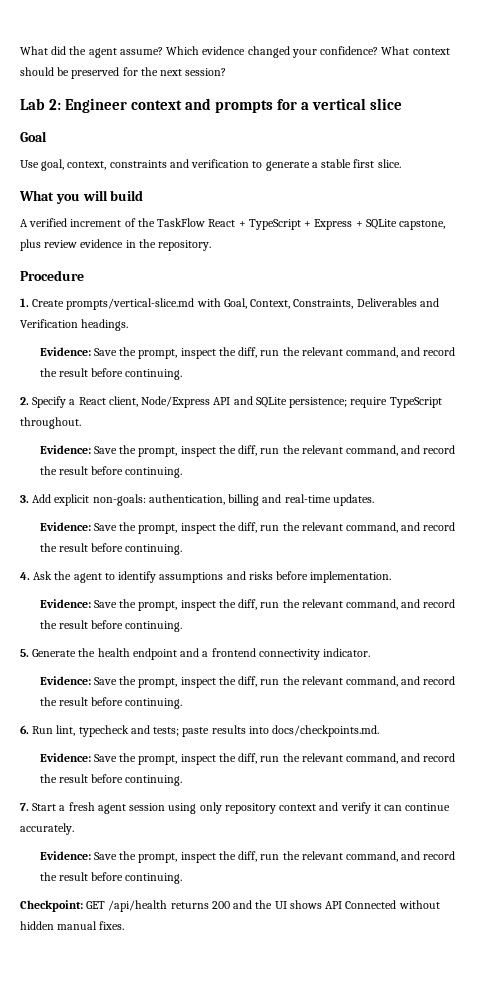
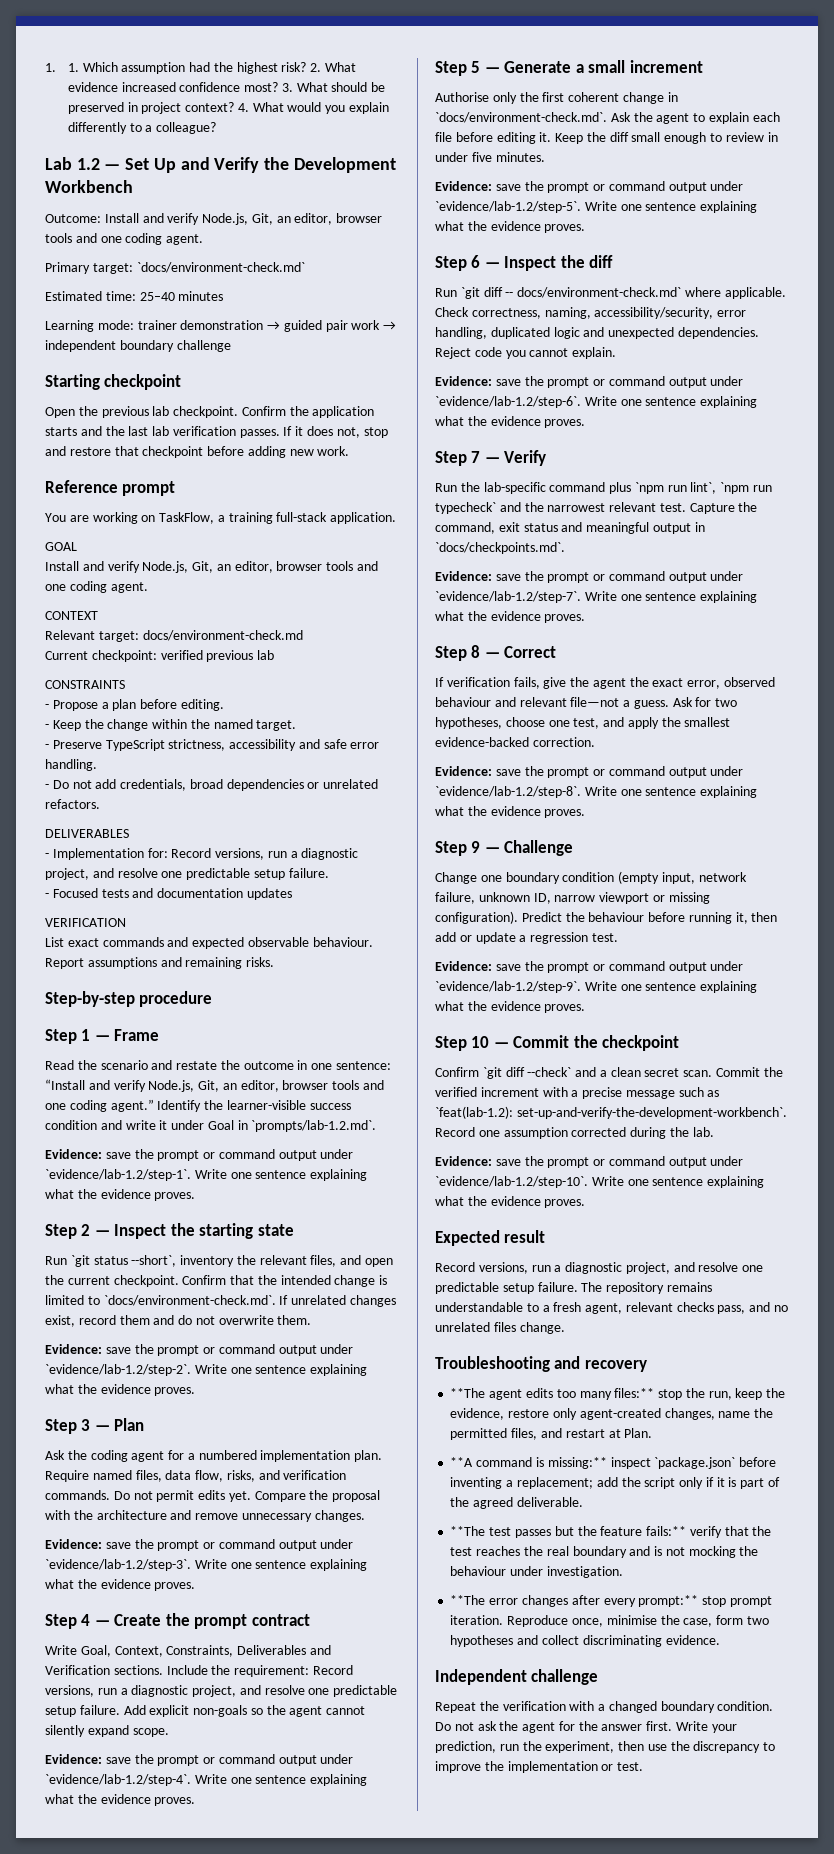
[20,46,450,58] [20,67,227,79] [20,98,403,113] [20,131,47,142] [20,159,401,171] [19,190,144,204] [20,218,446,230] [20,239,212,251] [20,270,84,281] [20,298,221,310] What did the agent assume? Which evidence changed your confidence? What context should be preserved for the next session? // Lab 2: Engineer context and prompts for a vertical slice // Goal // Use goal, context, constraints and verification to generate a stable first slice. // What you will build // A verified increment of the TaskFlow React + TypeScript + Express + SQLite capstone, plus review evidence in the repository. // Procedure // 1. Create prompts/vertical-slice.md with -> [45,62,356,74] [67,82,386,92] [67,102,389,114] [67,122,217,134] [45,157,396,173] [45,180,133,193] [45,213,383,225] [45,233,204,245] [45,262,305,274] [45,291,224,301] [45,320,397,332] [45,340,231,352] [45,374,182,390] [45,406,375,418] [45,426,388,438] [45,446,350,458] [45,480,176,496] [45,512,397,524] [45,542,77,551] [45,561,379,573] [45,581,148,593] [45,611,98,620] [45,630,303,642] [45,650,275,662] [45,680,125,689] [45,699,224,711] [45,719,297,731] [45,739,380,751] [45,759,97,771] [45,779,379,791] [45,799,100,809] [45,829,129,838] [45,848,359,860] [45,868,329,880] [45,888,292,900] [45,918,126,927] [45,937,373,949] [45,957,275,969] [45,991,213,1007] [45,1029,160,1044] [45,1060,392,1070] [45,1079,385,1092] [45,1099,351,1112] [45,1120,377,1132] [45,1149,354,1161] [45,1169,368,1181] [45,1189,196,1201] [45,1223,294,1239] [45,1255,394,1267] [45,1275,388,1287] [45,1295,396,1307] [45,1315,312,1327] [45,1344,354,1356] [45,1364,368,1376] [45,1384,196,1396] [45,1418,145,1434] [45,1450,383,1462] [45,1470,347,1482] [45,1490,381,1502] [45,1510,365,1522] [45,1539,354,1551] [45,1559,368,1571] [45,1579,196,1591] [45,1613,310,1629] [45,1645,77,1655] 1. 1. Which assumption had the highest risk? 2. What evidence increased confidence most? 3. What should be preserved in project context? 4. What would you explain differently to a colleague? // Lab 1.2 — Set Up and Verify the Development Workbench // Outcome: Install and verify Node.js, Git, an editor, browser tools and one coding agent. // Primary target: `docs/environment-check.md` // Estimated time: 25–40 minutes // Learning mode: trainer demonstration → guided pair work → independent boundary challenge // Starting checkpoint // Open the previous lab checkpoint. Confirm the application starts and the last lab verification passes. If it does not, stop and restore that checkpoint before adding new work. // Reference prompt // You are working on TaskFlow, a training full-stack application. // GOAL // Install and verify Node.js, Git, an editor, browser tools and one coding agent. // CONTEXT // Relevant target: docs/environment-check.md // Current checkpoint: verified previous lab // CONSTRAINTS // - Propose a plan before editing. // - Keep the change within the named target. // - Preserve TypeScript strictness, accessibility and safe error handling. // - Do not add credentials, broad dependencies or unrelated refactors. // DELIVERABLES // - Implementation for: Record versions, run a diagnostic project, and resolve one predictable setup failure. // - Focused tests and documentation updates // VERIFICATION // List exact commands and expected observable behaviour. Report assumptions and remaining risks. // Step-by-step procedure // Step 1 — Frame // Read the scenario and restate the outcome in one sentence: “Install and verify Node.js, Git, an editor, browser tools and one coding agent.” Identify the learner-visible success condition and write it under Goal in `prompts/lab-1.2.md`. // Evidence: save the prompt or command output under `evidence/lab-1.2/step-1`. Write one sentence explaining what the evidence proves. // Step 2 — Inspect the starting state // Run `git status --short`, inventory the relevant files, and open the current checkpoint. Confirm that the intended change is limited to `docs/environment-check.md`. If unrelated changes exist, record them and do not overwrite them. // Evidence: save the prompt or command output under `evidence/lab-1.2/step-2`. Write one sentence explaining what the evidence proves. // Step 3 — Plan // Ask the coding agent for a numbered implementation plan. Require named files, data flow, risks, and verification commands. Do not permit edits yet. Compare the proposal with the architecture and remove unnecessary changes. // Evidence: save the prompt or command output under `evidence/lab-1.2/step-3`. Write one sentence explaining what the evidence proves. // Step 4 — Create the prompt contract // Write
[81,319,129,331] [39,347,456,359] [39,368,183,380] [20,396,442,408] [20,417,81,429] [39,445,456,457] [39,466,183,478] [20,494,374,506] [39,522,456,534] [39,543,183,555] [20,571,392,583] [39,599,456,611] [39,620,183,632] [20,648,371,660] [39,676,456,688] [39,697,183,709] [20,725,380,737] [39,753,456,765] [39,774,183,786] [20,802,451,814] [20,823,74,835] [39,851,456,863] [39,872,183,884] [20,900,440,912] [20,921,125,930] headings. // Evidence: Save the prompt, inspect the diff, run the relevant command, and record the result before continuing. // 2. Specify a React client, Node/Express API and SQLite persistence; require TypeScript throughout. // Evidence: Save the prompt, inspect the diff, run the relevant command, and record the result before continuing. // 3. Add explicit non-goals: authentication, billing and real-time updates. // Evidence: Save the prompt, inspect the diff, run the relevant command, and record the result before continuing. // 4. Ask the agent to identify assumptions and risks before implementation. // Evidence: Save the prompt, inspect the diff, run the relevant command, and record the result before continuing. // 5. Generate the health endpoint and a frontend connectivity indicator. // Evidence: Save the prompt, inspect the diff, run the relevant command, and record the result before continuing. // 6. Run lint, typecheck and tests; paste results into docs/checkpoints.md. // Evidence: Save the prompt, inspect the diff, run the relevant command, and record the result before continuing. // 7. Start a fresh agent session using only repository context and verify it can continue accurately. // Evidence: Save the prompt, inspect the diff, run the relevant command, and record the result before continuing. // Checkpoint: GET /api/health returns 200 and the UI shows API Connected without hidden manual fixes. -> [113,1665,353,1677] [45,1685,398,1697] [45,1705,366,1717] [45,1725,169,1737] [45,1754,354,1766] [45,1774,368,1786] [45,1794,196,1806] [435,60,703,76] [435,92,678,104] [435,112,780,124] [435,132,778,144] [435,152,545,162] [435,181,744,193] [435,201,758,213] [435,221,586,233] [435,255,614,271] [435,287,786,299] [435,307,747,319] [435,327,759,339] [435,347,617,359] [435,376,744,388] [435,396,758,408] [435,416,586,428] [435,450,547,466] [435,482,773,494] [435,502,758,514] [435,522,705,534] [435,542,565,554] [435,571,744,583] [435,591,758,603] [435,611,586,623] [435,645,557,661] [435,677,776,689] [435,697,738,709] [435,717,731,729] [435,737,595,747] [435,766,744,778] [435,786,758,798] [435,806,586,818] [435,840,574,856] [435,871,747,884] [435,892,710,904] [435,911,778,924] [435,932,618,944] [435,961,744,973] [435,981,758,993] [435,1001,586,1013] [435,1035,680,1051] [435,1067,783,1079] [435,1087,720,1099] [435,1106,787,1119] [435,1127,714,1139] [435,1156,744,1168] [435,1176,765,1188] [435,1196,586,1208] [435,1230,546,1246] [435,1262,764,1274] [435,1282,712,1294] [435,1302,789,1314] [435,1322,565,1334] [435,1356,647,1372] [450,1388,786,1400] [450,1408,774,1420] [450,1428,653,1440] [450,1457,777,1469] [450,1477,780,1489] [450,1497,583,1509] [450,1526,772,1538] [450,1546,759,1558] [450,1566,623,1578] [450,1595,772,1607] [450,1615,769,1627] [450,1635,720,1647] [435,1669,599,1685] [435,1701,774,1713] [435,1721,737,1733] [435,1741,776,1753] [435,1761,644,1773] sections. Include the requirement: Record versions, run a diagnostic project, and resolve one predictable setup failure. Add explicit non-goals so the agent cannot silently expand scope. // Evidence: save the prompt or command output under `evidence/lab-1.2/step-4`. Write one sentence explaining what the evidence proves. // Step 5 — Generate a small increment // Authorise only the first coherent change in `docs/environment-check.md`. Ask the agent to explain each file before editing it. Keep the diff small enough to review in under five minutes. // Evidence: save the prompt or command output under `evidence/lab-1.2/step-5`. Write one sentence explaining what the evidence proves. // Step 6 — Inspect the diff // Run `git diff -- docs/environment-check.md` where applicable. Check correctness, naming, accessibility/security, error handling, duplicated logic and unexpected dependencies. Reject code you cannot explain. // Evidence: save the prompt or command output under `evidence/lab-1.2/step-6`. Write one sentence explaining what the evidence proves. // Step 7 — Verify // Run the lab-specific command plus `npm run lint`, `npm run typecheck` and the narrowest relevant test. Capture the command, exit status and meaningful output in `docs/checkpoints.md`. // Evidence: save the prompt or command output under `evidence/lab-1.2/step-7`. Write one sentence explaining what the evidence proves. // Step 8 — Correct // If verification fails, give the agent the exact error, observed behaviour and relevant file—not a guess. Ask for two hypotheses, choose one test, and apply the smallest evidence-backed correction. // Evidence: save the prompt or command output under `evidence/lab-1.2/step-8`. Write one sentence explaining what the evidence proves. // Step 9 — Challenge // Change one boundary condition (empty input, network failure, unknown ID, narrow viewport or missing configuration). Predict the behaviour before running it, then add or update a regression test. // Evidence: save the prompt or command output under `evidence/lab-1.2/step-9`. Write one sentence explaining what the evidence proves. // Step 10 — Commit the checkpoint // Confirm `git diff --check` and a clean secret scan. Commit the verified increment with a precise message such as `feat(lab-1.2): set-up-and-verify-the-development-workbench`. Record one assumption corrected during the lab. // Evidence: save the prompt or command output under `evidence/lab-1.2/step-10`. Write one sentence explaining what the evidence proves. // Expected result // Record versions, run a diagnostic project, and resolve one predictable setup failure. The repository remains understandable to a fresh agent, relevant checks pass, and no unrelated files change. // Troubleshooting and recovery // **The agent edits too many files:** stop the run, keep the evidence, restore only agent-created changes, name the permitted files, and restart at Plan. // **A command is missing:** inspect `package.json` before inventing a replacement; add the script only if it is part of the agreed deliverable. // **The test passes but the feature fails:** verify that the test reaches the real boundary and is not mocking the behaviour under investigation. // **The error changes after every prompt:** stop prompt iteration. Reproduce once, minimise the case, form two hypotheses and collect discriminating evidence. // Independent challenge // Repeat the verification with a changed boundary condition. Do not ask the agent for the answer first. Write your prediction, run the experiment, then use the discrepancy to improve the implementation or test.

